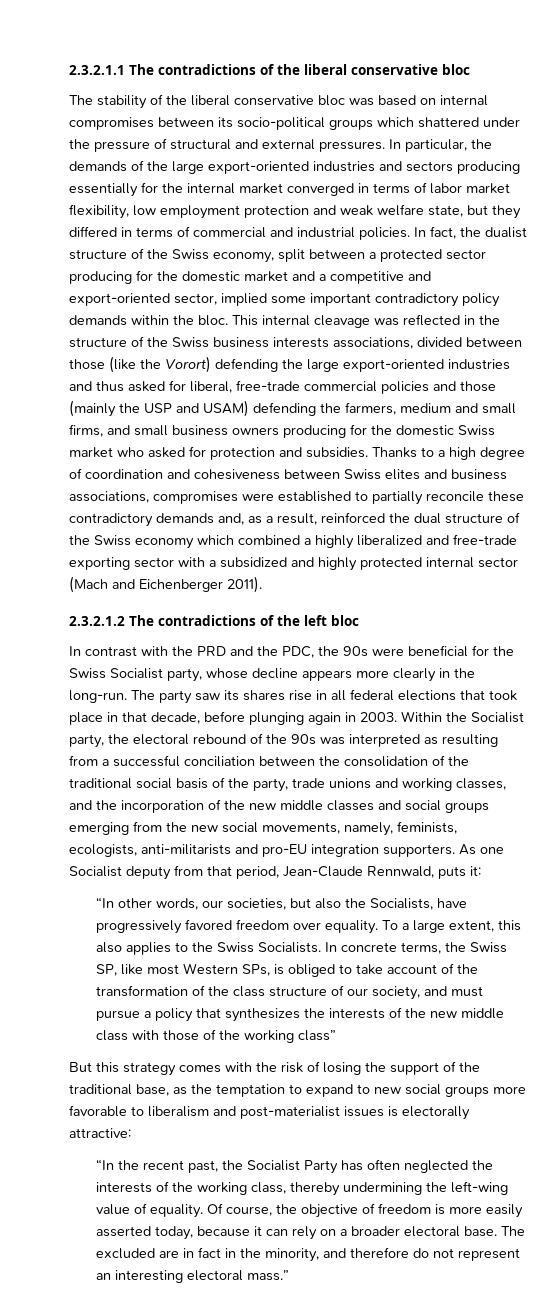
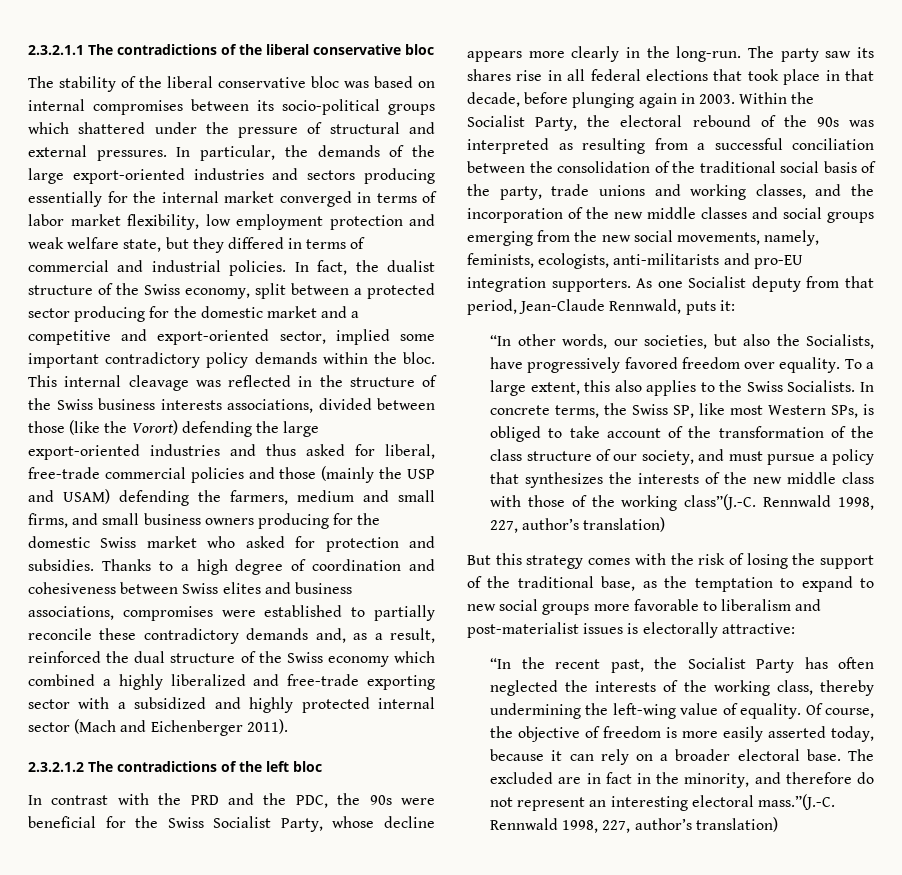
[167,668,202,682] party, -> [280,818,323,832] Party,
[69,734,104,748] party, -> [535,117,578,131] Party,
[297,1030,336,1041] class” -> [684,494,874,510] [490,517,666,533] class”(J.-C. Rennwald 1998, 227, author’s translation)
[246,1270,289,1281] mass.” -> [757,794,835,810] [490,817,778,833] mass.”(J.-C. Rennwald 1998, 227, author’s translation)

